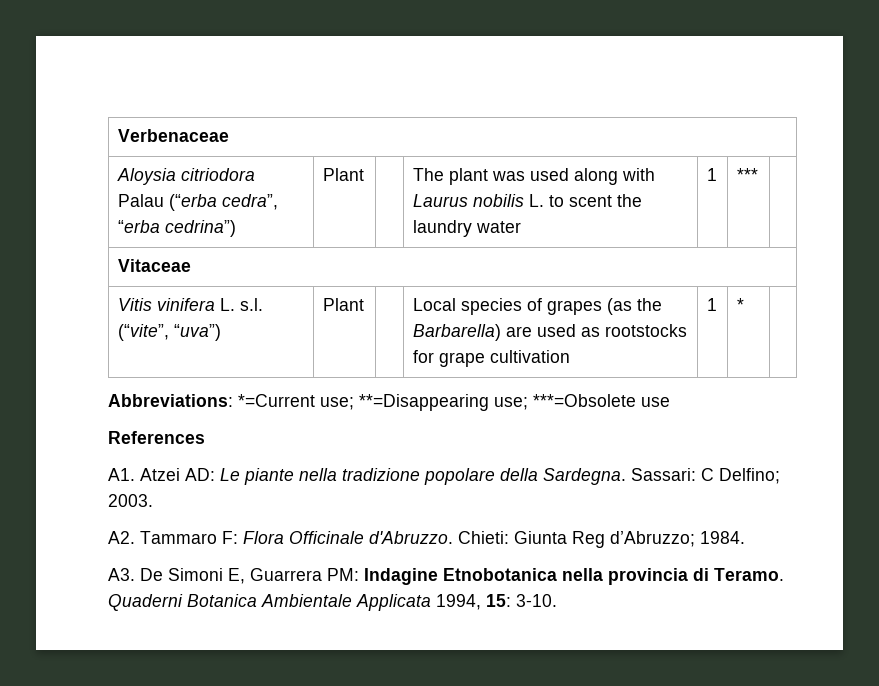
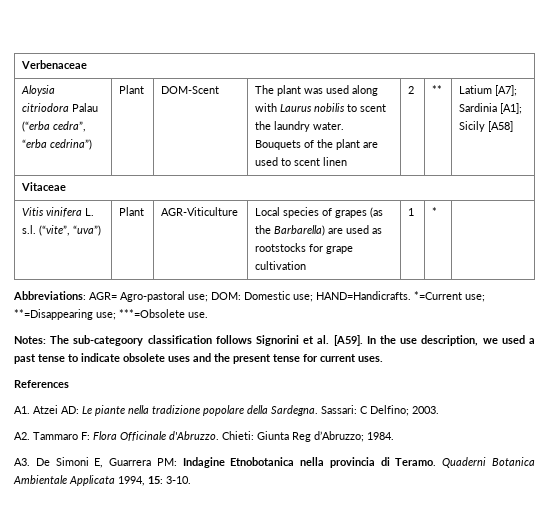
(364, 174) none -> [161,86,220,94] DOM-Scent
[528,194,544,207] L. -> (346, 107) none
[475,221,521,233] [706,168,717,181] [736,168,758,181] water | 1 | *** | -> [313,122,345,130] [255,139,379,150] [255,157,348,166] [408,86,415,94] [432,85,443,94] [459,85,518,96] [459,103,523,114] [459,121,514,132] water. Bouquets of the plant are used to scent linen | 2 | ** | Latium [A7]; Sardinia [A1]; Sicily [A58]
(364, 304) none -> [161,207,239,216] AGR-Viticulture
(233, 400) none -> [89,291,411,302] AGR= Agro-pastoral use; DOM: Domestic use; HAND=Handicrafts.
[641,397,670,407] use -> [188,312,208,318] [14,335,535,346] [14,353,383,364] use. // Notes: The sub-categoory classification follows Signorini et al. [A59]. In the use description, we used a past tense to indicate obsolete uses and the present tense for current uses.

